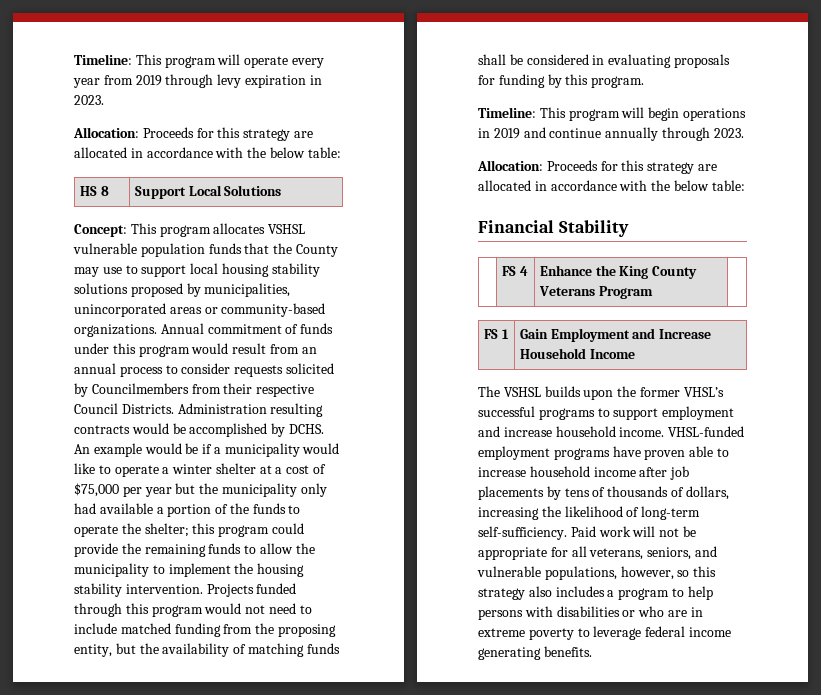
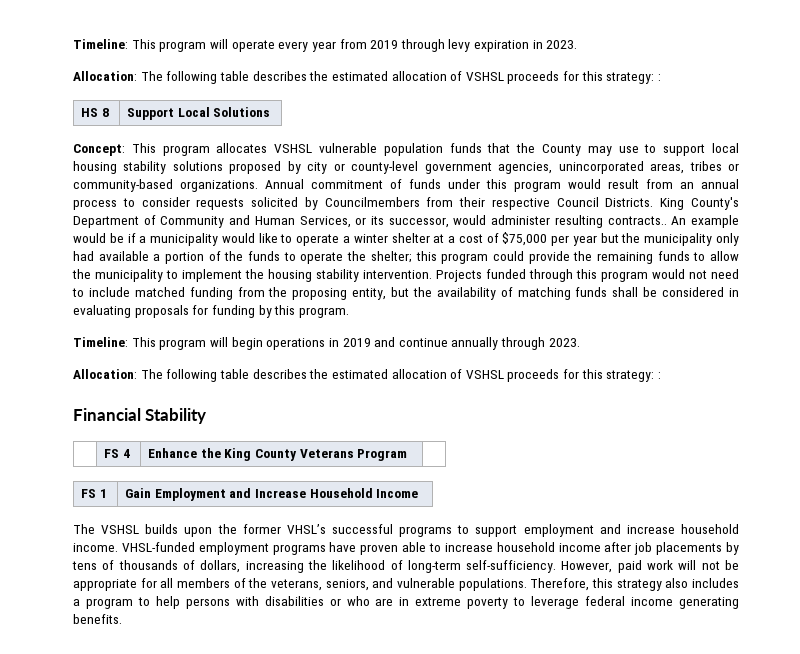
[142,127,313,141] [74,147,341,158] Proceeds for this strategy are allocated in accordance with the below table: -> [140,71,662,84] The following table describes the estimated allocation of VSHSL proceeds for this strategy: :
[204,283,291,297] [74,303,202,317] municipalities, unincorporated areas -> [307,161,722,174] city or county-level government agencies, unincorporated areas, tribes
[177,403,324,417] [74,423,324,437] Administration resulting contracts would be accomplished by DCHS. -> [660,197,739,210] [73,215,667,228] King County's Department of Community and Human Services, or its successor, would administer resulting contracts..
[546,160,717,174] [478,180,745,191] Proceeds for this strategy are allocated in accordance with the below table: -> [140,369,662,382] The following table describes the estimated allocation of VSHSL proceeds for this strategy: :
[570,526,596,537] Paid -> [561,560,642,573] However, paid
(587, 551) none -> [176,578,268,588] members of the
[544,566,690,580] populations, however, so -> [458,578,590,591] populations. Therefore,

